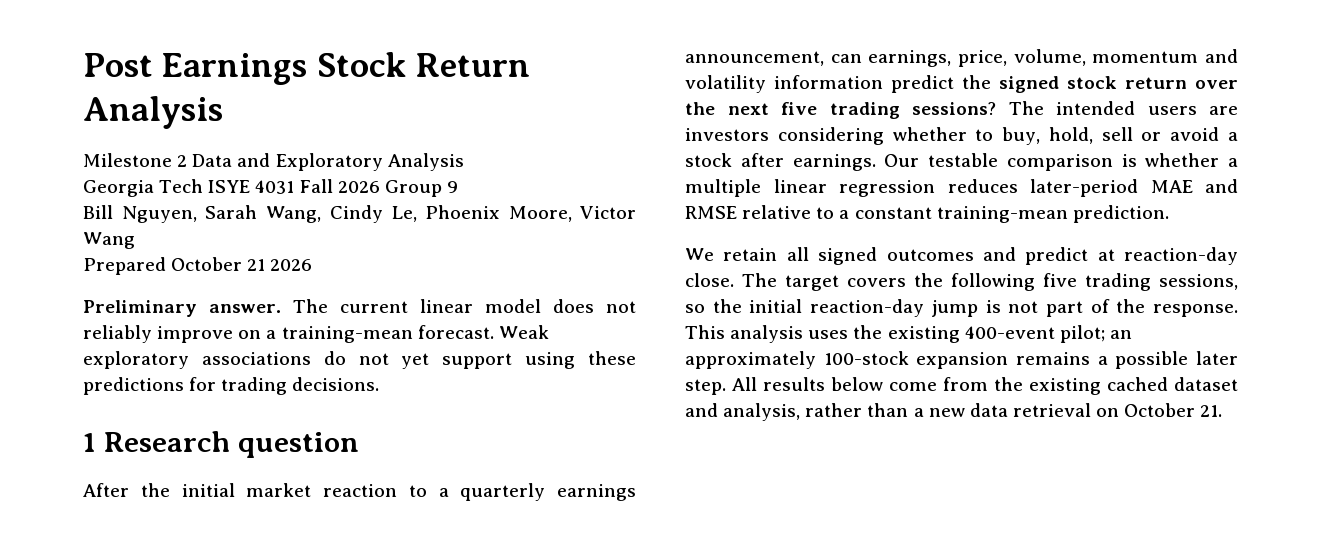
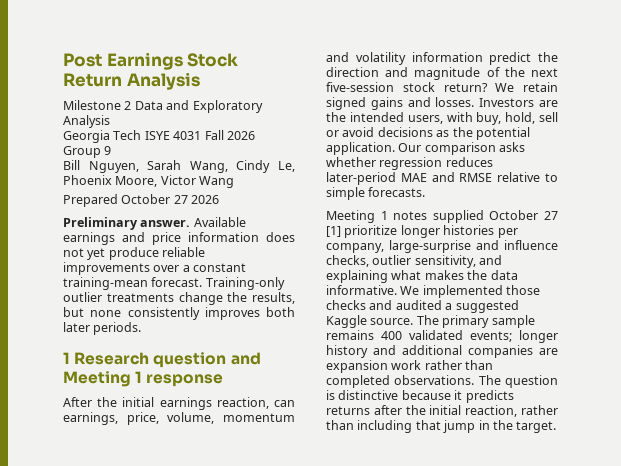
[247,259,266,271] 21 -> [173,195,188,204] 27
[292,299,636,313] [83,325,549,343] [83,351,636,369] [83,377,380,395] The current linear model does not reliably improve on a training-mean forecast. Weak exploratory associations do not yet support using these predictions for trading decisions. -> [193,217,246,227] [63,232,295,245] [63,247,206,260] [63,262,247,275] [63,277,285,290] [63,292,295,305] [63,307,295,320] [63,322,142,335] Available earnings and price information does not yet produce reliable improvements over a constant training-mean forecast. Training-only outlier treatments change the results, but none consistently improves both later periods.
(359, 445) none -> [230,352,261,365] [63,371,224,387] and Meeting 1 response
[246,483,636,501] [685,51,824,66] market reaction to a quarterly earnings announcement, -> [159,397,269,410] earnings reaction,
[999,76,1238,93] [685,101,1238,119] [685,127,994,145] signed stock return over the next five trading sessions? The intended users are investors considering whether to -> [326,67,558,80] [326,82,558,92] [326,97,558,110] [326,112,473,124] direction and magnitude of the next five-session stock return? We retain signed gains and losses. Investors are the intended users, with
[1228,132,1238,141] [685,153,1238,171] [685,179,827,197] a stock after earnings. Our testable comparison is whether a multiple linear -> [377,127,530,140] [326,142,526,155] [326,157,376,167] decisions as the potential application. Our comparison asks whether
[839,205,1169,223] [685,247,1238,265] [685,273,1238,291] [685,299,1238,317] [685,325,1132,343] [685,351,1238,369] [685,377,1238,395] [685,403,1223,421] a constant training-mean prediction. // We retain all signed outcomes and predict at reaction-day close. The target covers the following five trading sessions, so the initial reaction-day jump is not part of the response. This analysis uses the existing 400-event pilot; an approximately 100-stock expansion remains a possible later step. All results below come from the existing cached dataset and analysis, rather than a new data retrieval on October 21. -> [326,187,426,200] [326,210,558,223] [326,225,518,238] [326,240,558,253] [326,255,503,268] [326,270,518,283] [326,285,541,298] [326,300,519,313] [326,315,535,328] [326,330,558,343] [326,345,558,358] [326,360,494,373] [326,375,558,388] [326,390,514,403] [326,405,558,417] [326,420,557,433] simple forecasts. // Meeting 1 notes supplied October 27 [1] prioritize longer histories per company, large-surprise and influence checks, outlier sensitivity, and explaining what makes the data informative. We implemented those checks and audited a suggested Kaggle source. The primary sample remains 400 validated events; longer history and additional companies are expansion work rather than completed observations. The question is distinctive because it predicts returns after the initial reaction, rather than including that jump in the target.

